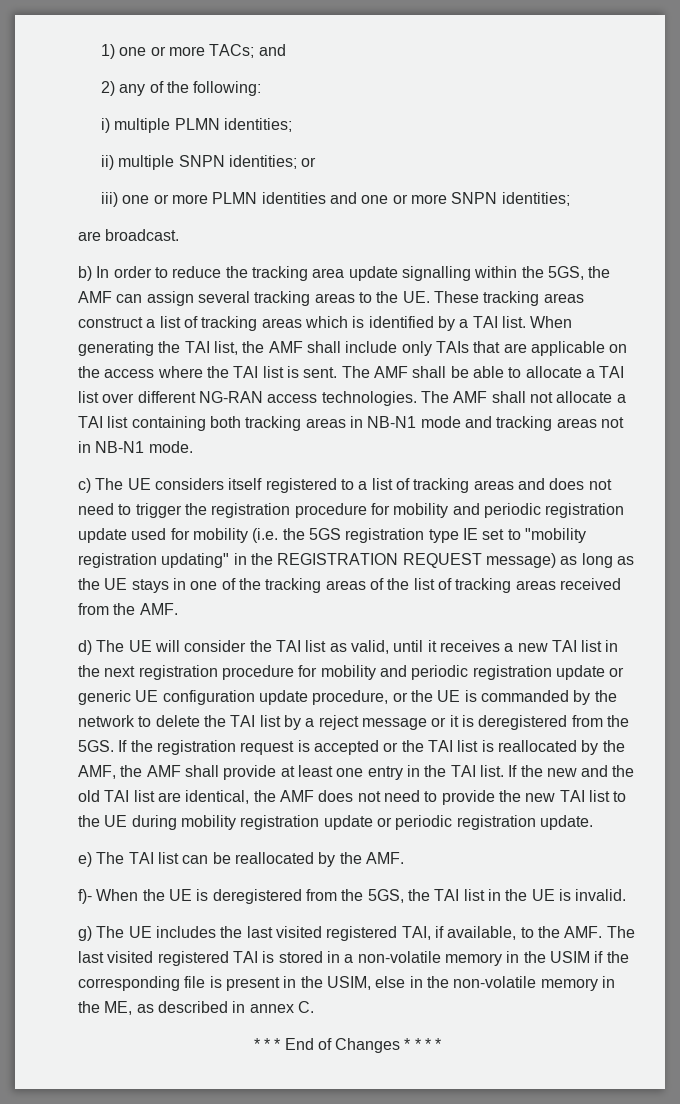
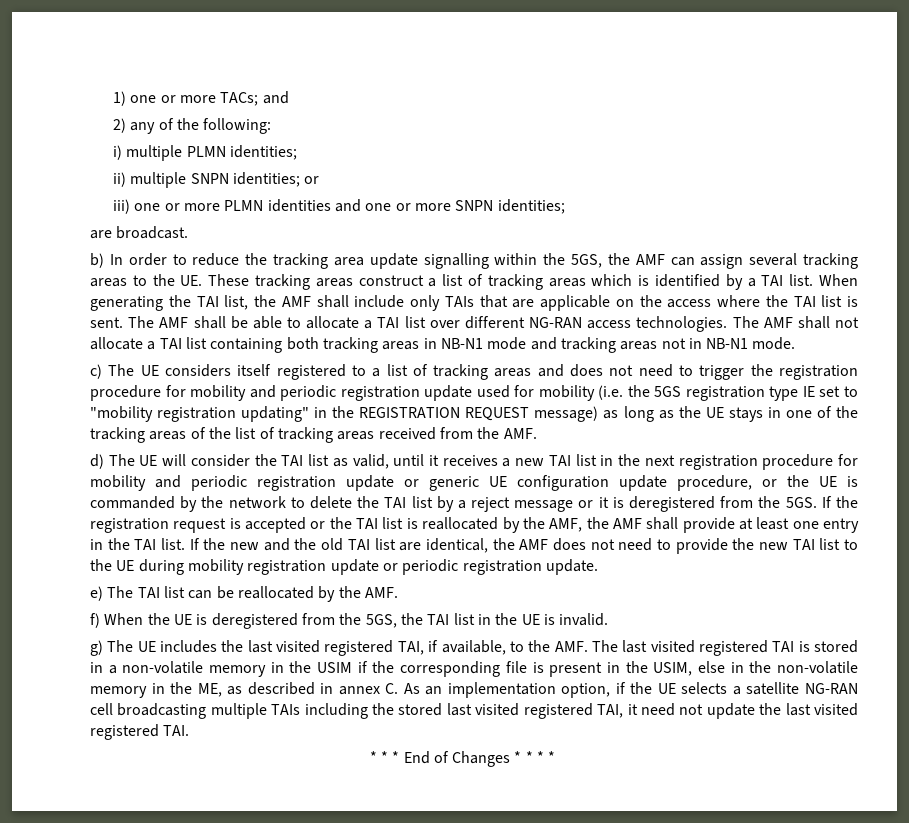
[78,889,93,904] f)- -> [90,613,101,628] f)
(314, 1007) none -> [403,682,858,698] [90,703,858,719] [90,724,190,740] As an implementation option, if the UE selects a satellite NG-RAN cell broadcasting multiple TAIs including the stored last visited registered TAI, it need not update the last visited registered TAI.

